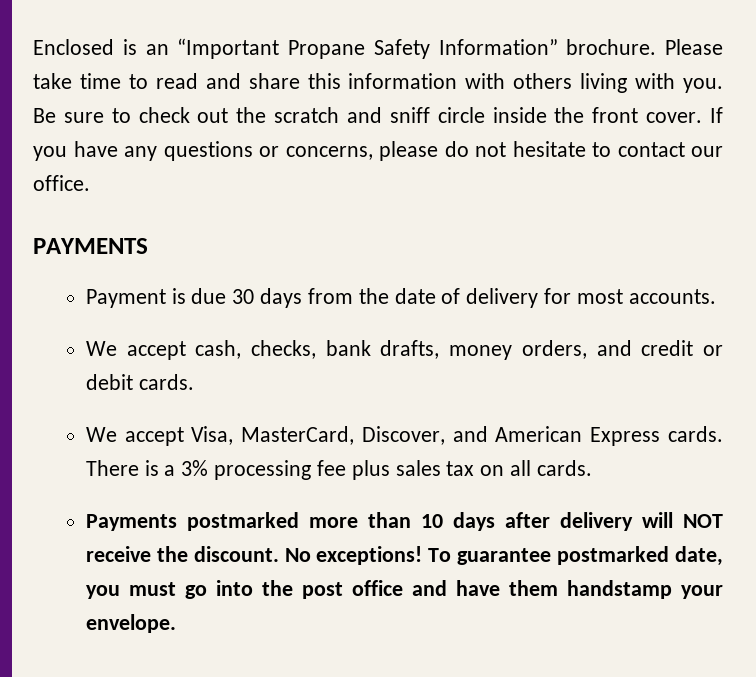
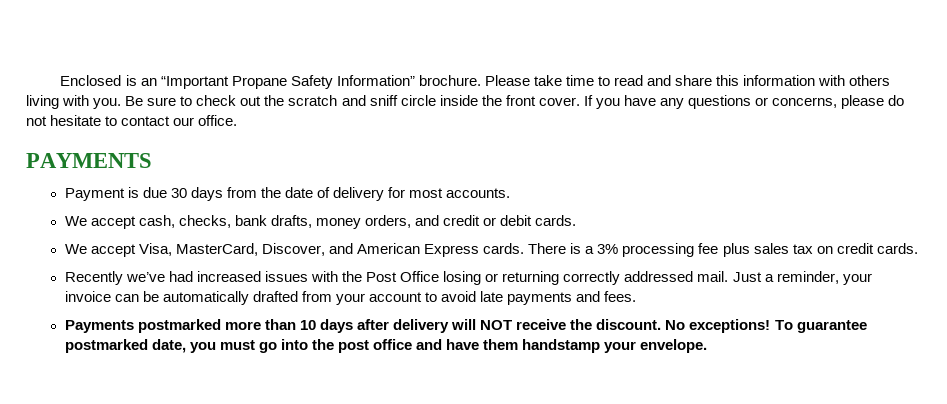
[509,460,592,476] all cards. -> [836,243,918,254] [64,271,872,285] [64,291,637,305] credit cards. // Recently we’ve had increased issues with the Post Office losing or returning correctly addressed mail. Just a reminder, your invoice can be automatically drafted from your account to avoid late payments and fees.

